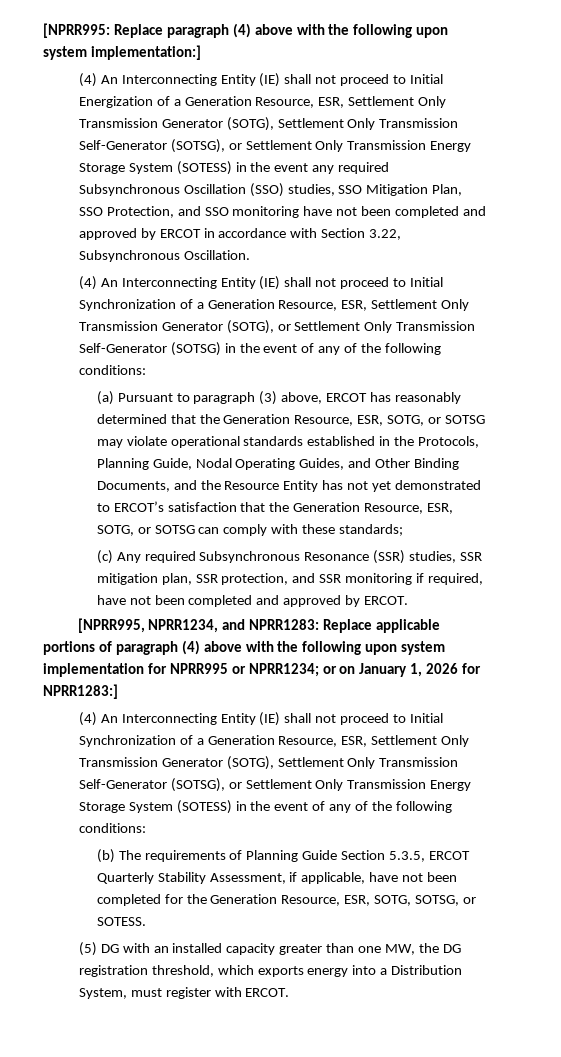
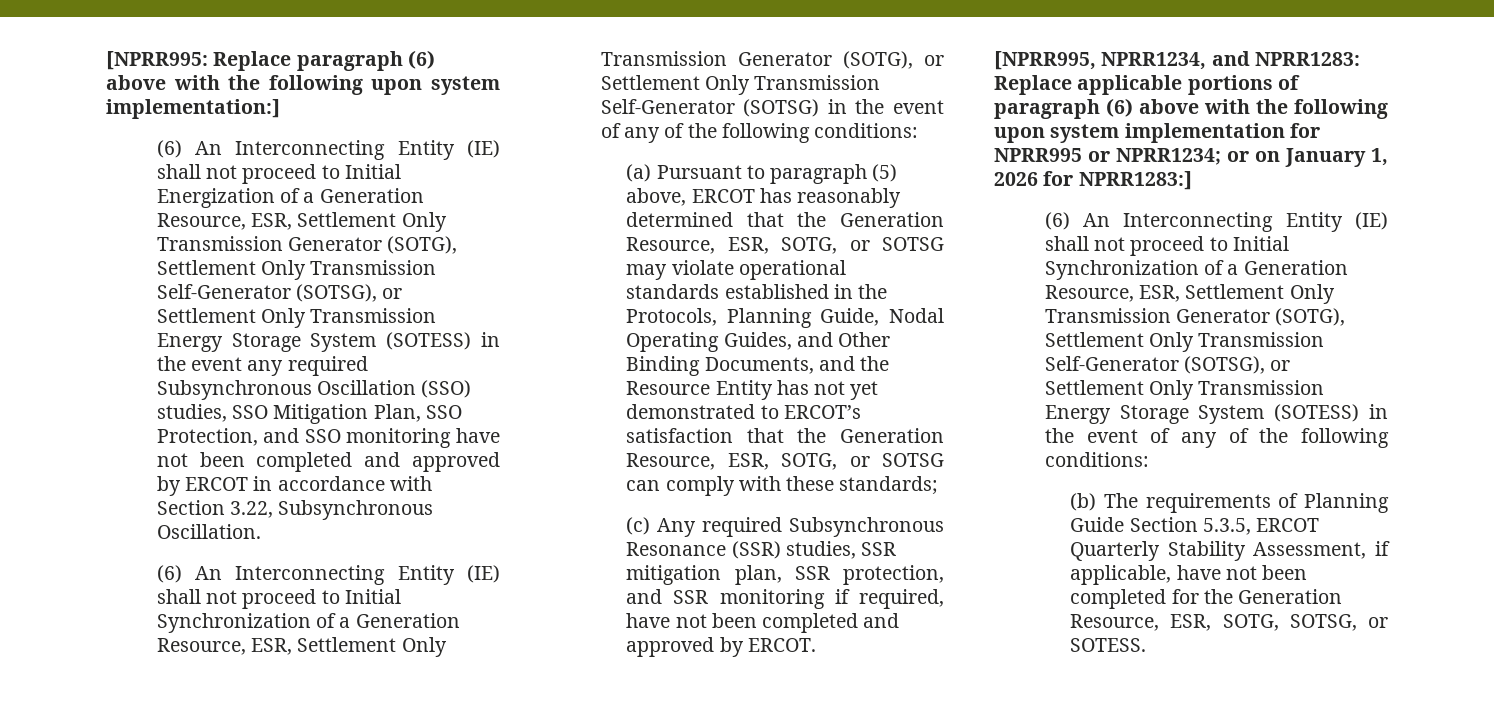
[232,23,251,38] (4) -> [407,50,435,69] (6)
[78,73,97,87] (4) -> [156,140,182,158] (6)
[78,276,97,290] (4) -> [156,565,182,583] (6)
[259,391,278,405] (3) -> [872,164,898,182] (5)
[181,640,200,655] (4) -> [1106,98,1133,117] (6)
[78,712,97,726] (4) -> [1044,212,1070,230] (6)
[78,942,461,956] [78,965,463,977] [78,987,290,999] // (5) DG with an installed capacity greater than one MW, the DG registration threshold, which exports energy into a Distribution System, must register with ERCOT. -> (1147, 645) none

